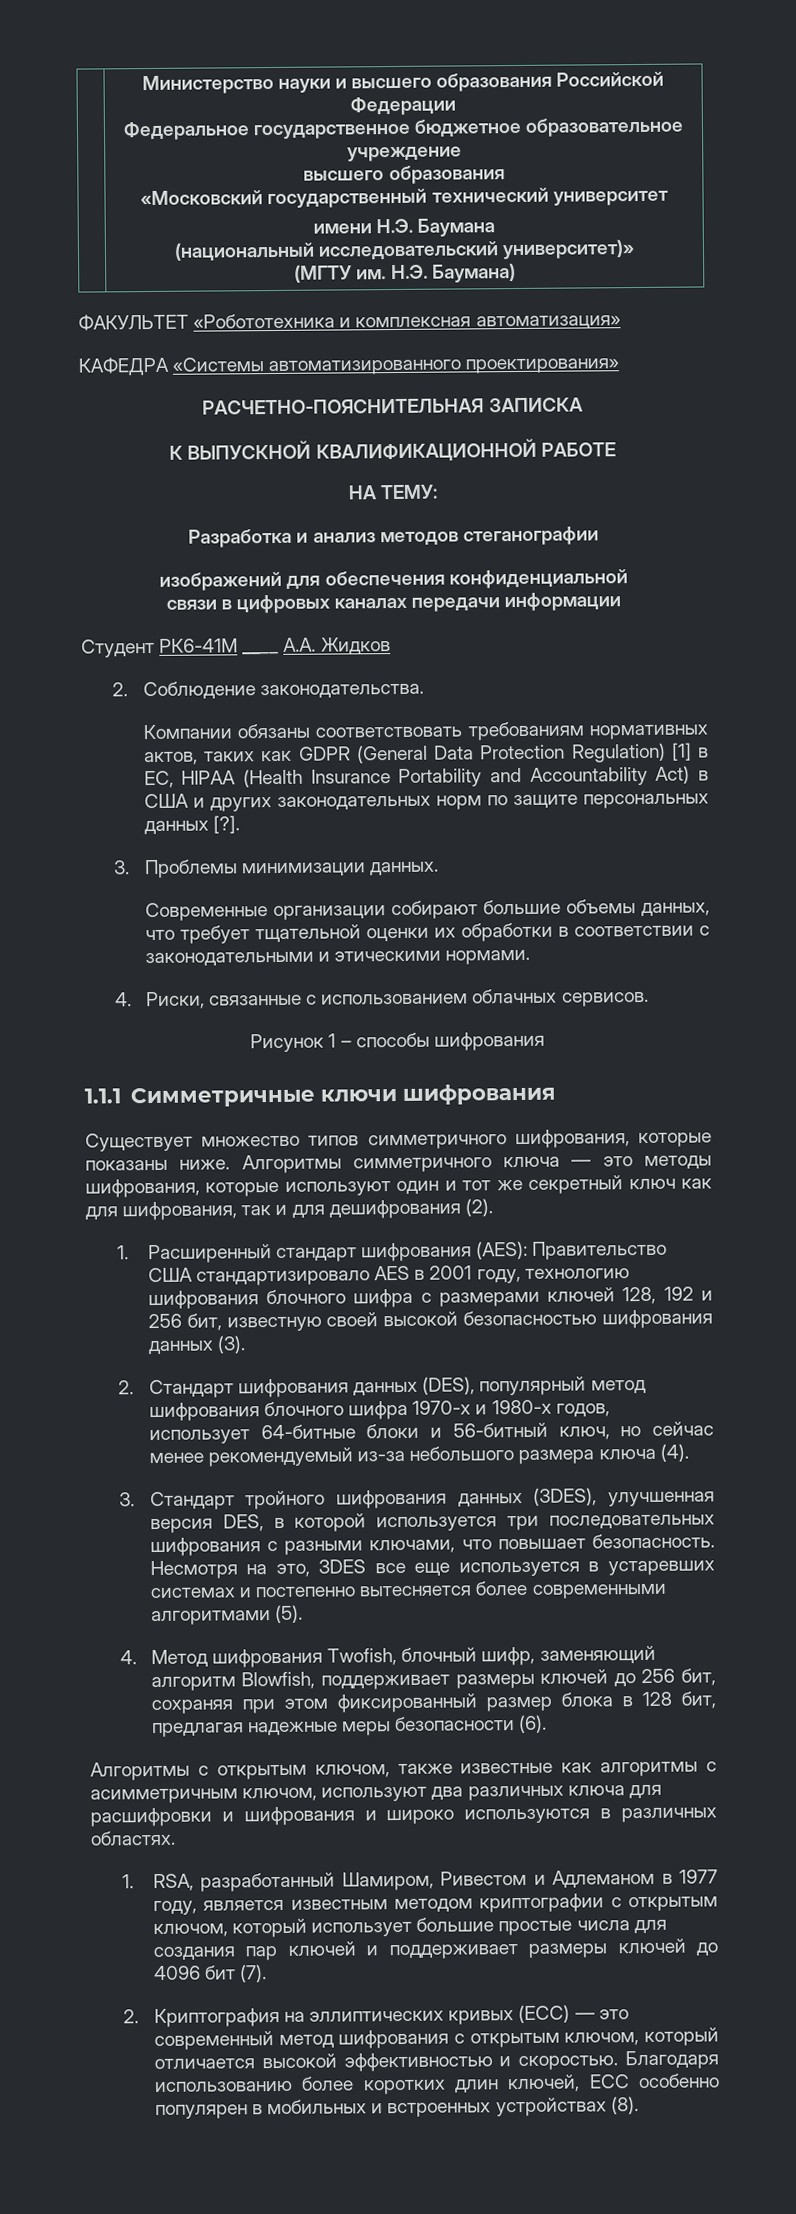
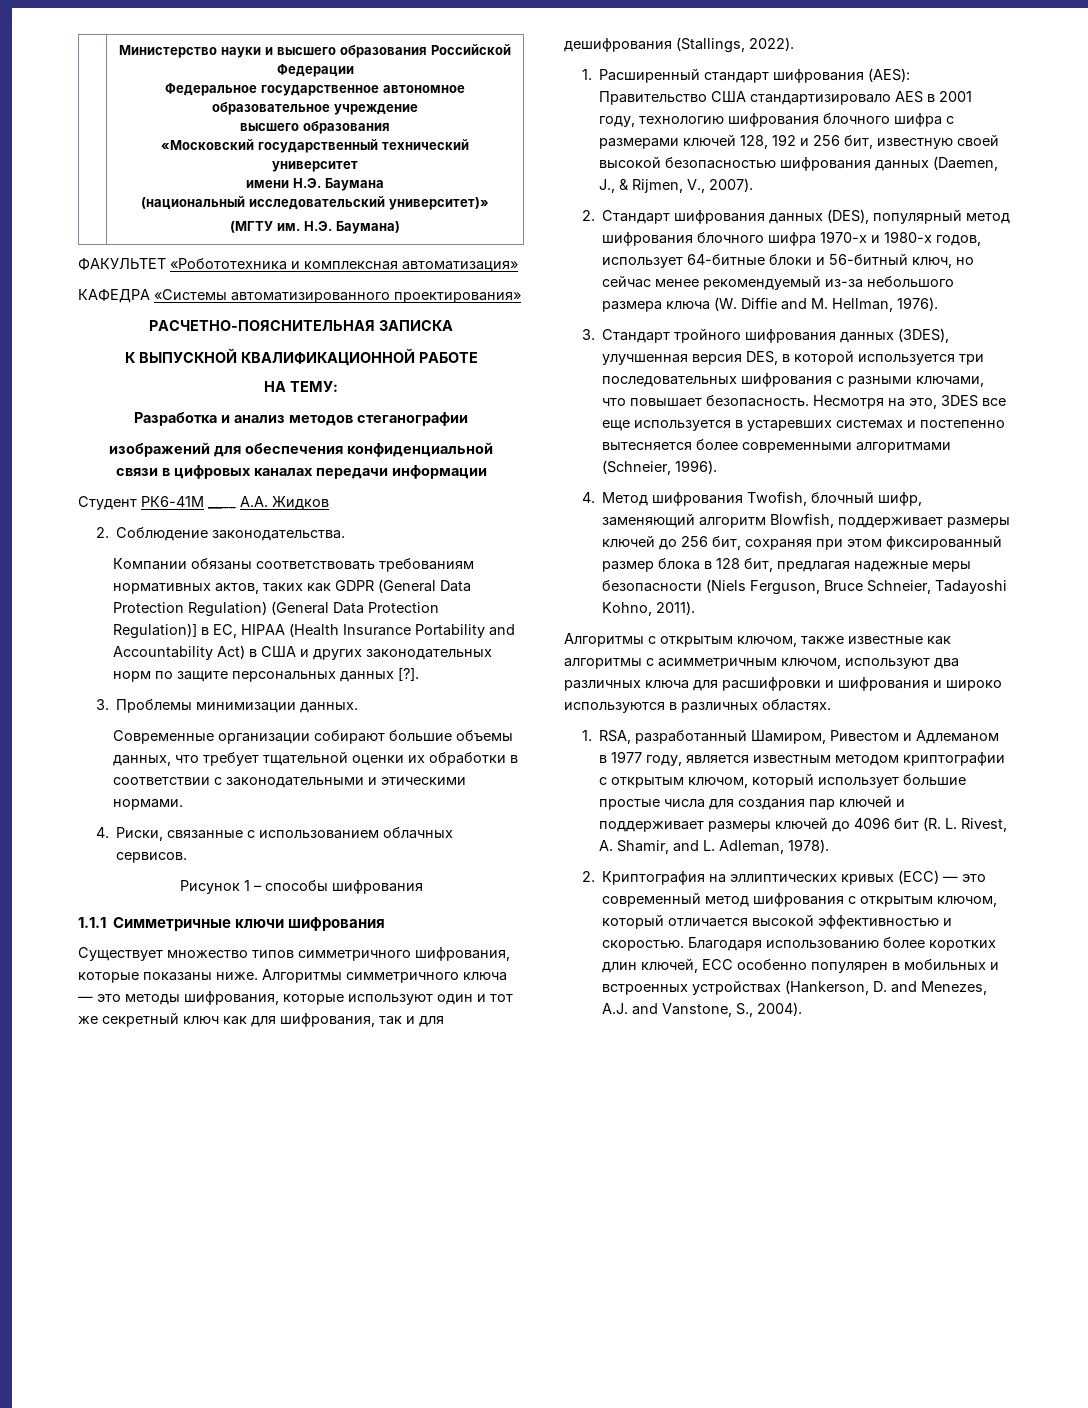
[414,118,523,138] бюджетное -> [383,85,465,93] автономное
[671,742,692,761] [1] -> [271,601,440,615] [113,623,198,639] (General Data Protection Regulation)]
[464,1198,493,1217] (2). -> [676,37,794,53] (Stallings, 2022).
[216,1335,246,1354] (3). -> [933,156,999,171] [599,178,754,193] (Daemen, J., & Rijmen, V., 2007).
[659,1443,689,1462] (4). -> [713,297,938,312] (W. Diffie and M. Hellman, 1976).
[274,1604,303,1624] (5). -> [601,460,717,475] (Schneier, 1996).
[518,1714,548,1734] (6). -> [705,579,1007,595] [601,601,695,616] (Niels Ferguson, Bruce Schneier, Tadayoshi Kohno, 2011).
[240,1964,268,1983] (7). -> [923,817,1008,832] [599,839,830,854] (R. L. Rivest, A. Shamir, and L. Adleman, 1978).
[610,2096,639,2115] (8). -> [784,980,987,995] [601,1002,802,1017] (Hankerson, D. and Menezes, A.J. and Vanstone, S., 2004).

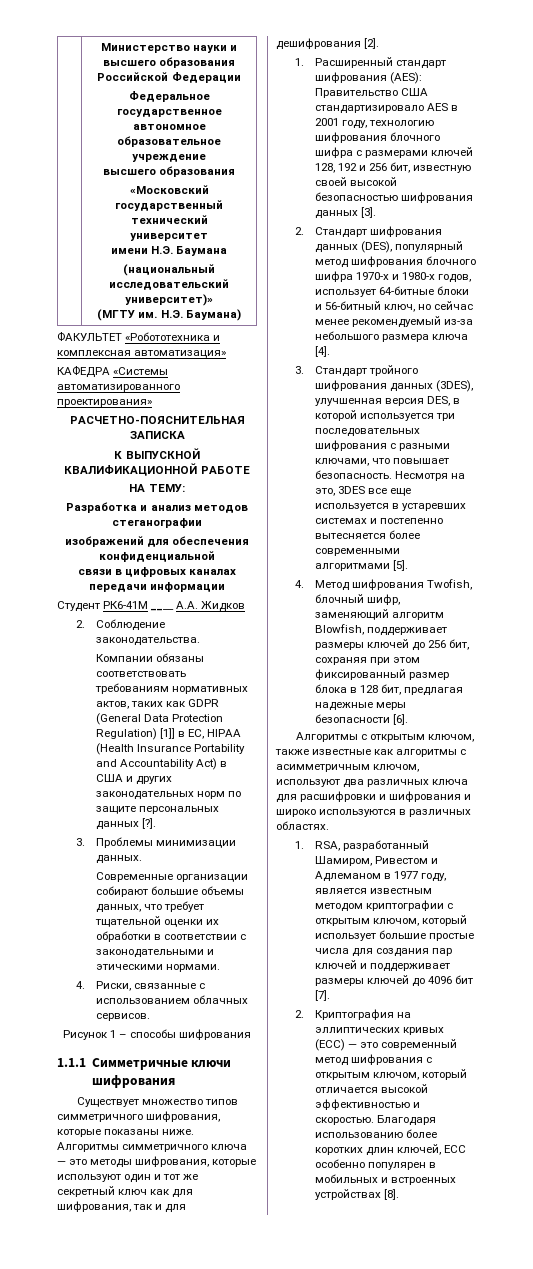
[271,601,440,615] [113,623,198,639] (General Data Protection Regulation)] -> [159,728,175,739] [1]]
[676,37,794,53] (Stallings, 2022). -> [364,38,380,49] [2].
[933,156,999,171] [599,178,754,193] (Daemen, J., & Rijmen, V., 2007). -> [360,207,376,218] [3].
[713,297,938,312] (W. Diffie and M. Hellman, 1976). -> [314,346,330,357] [4].
[601,460,717,475] (Schneier, 1996). -> [392,560,408,571] [5].
[705,579,1007,595] [601,601,695,616] (Niels Ferguson, Bruce Schneier, Tadayoshi Kohno, 2011). -> [392,714,408,725] [6].
[923,817,1008,832] [599,839,830,854] (R. L. Rivest, A. Shamir, and L. Adleman, 1978). -> [314,990,330,1001] [7].
[784,980,987,995] [601,1002,802,1017] (Hankerson, D. and Menezes, A.J. and Vanstone, S., 2004). -> [383,1189,399,1200] [8].

